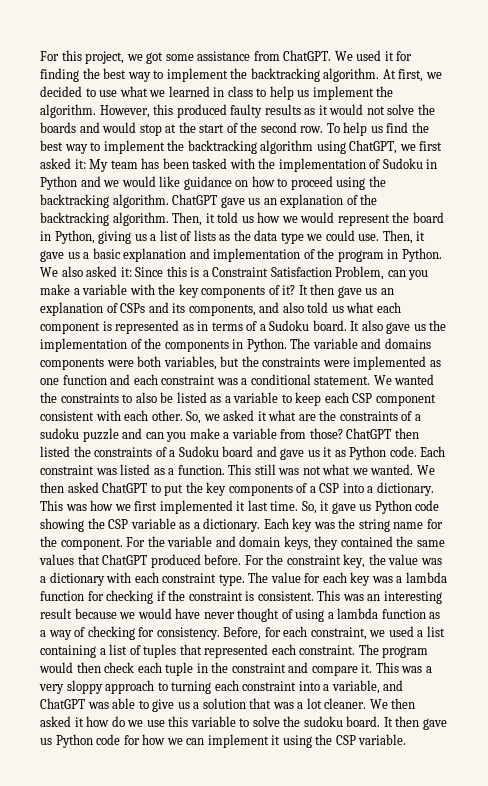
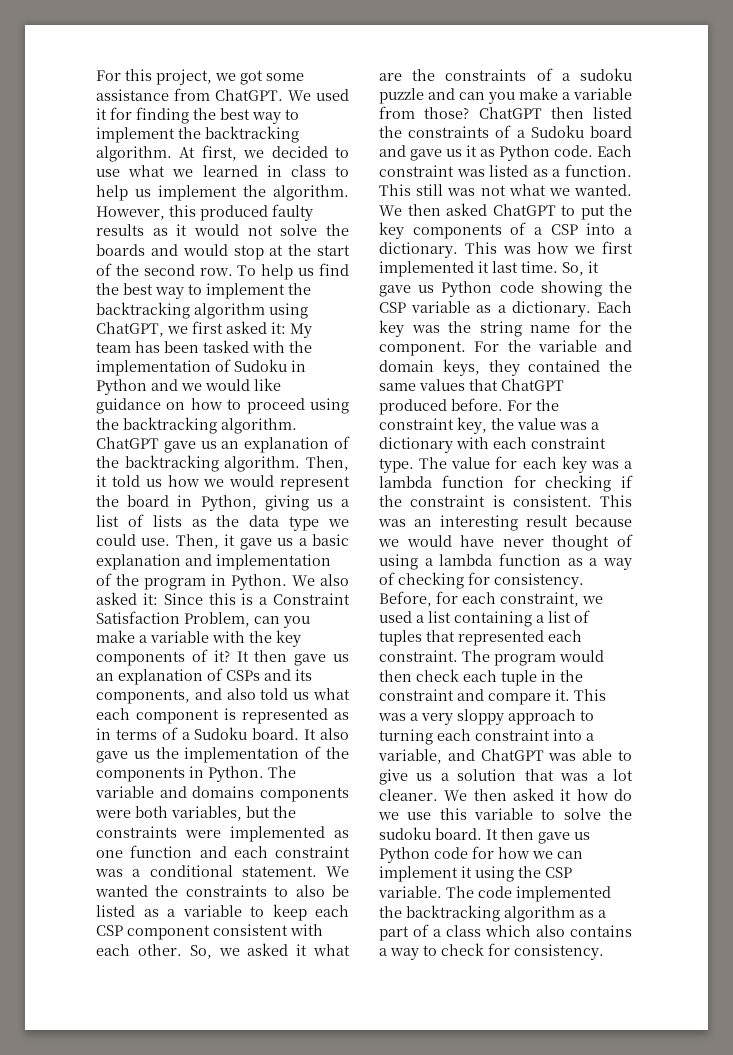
(407, 739) none -> [446,886,611,902] [379,905,606,922] [379,924,632,941] [379,943,604,960] The code implemented the backtracking algorithm as a part of a class which also contains a way to check for consistency.

